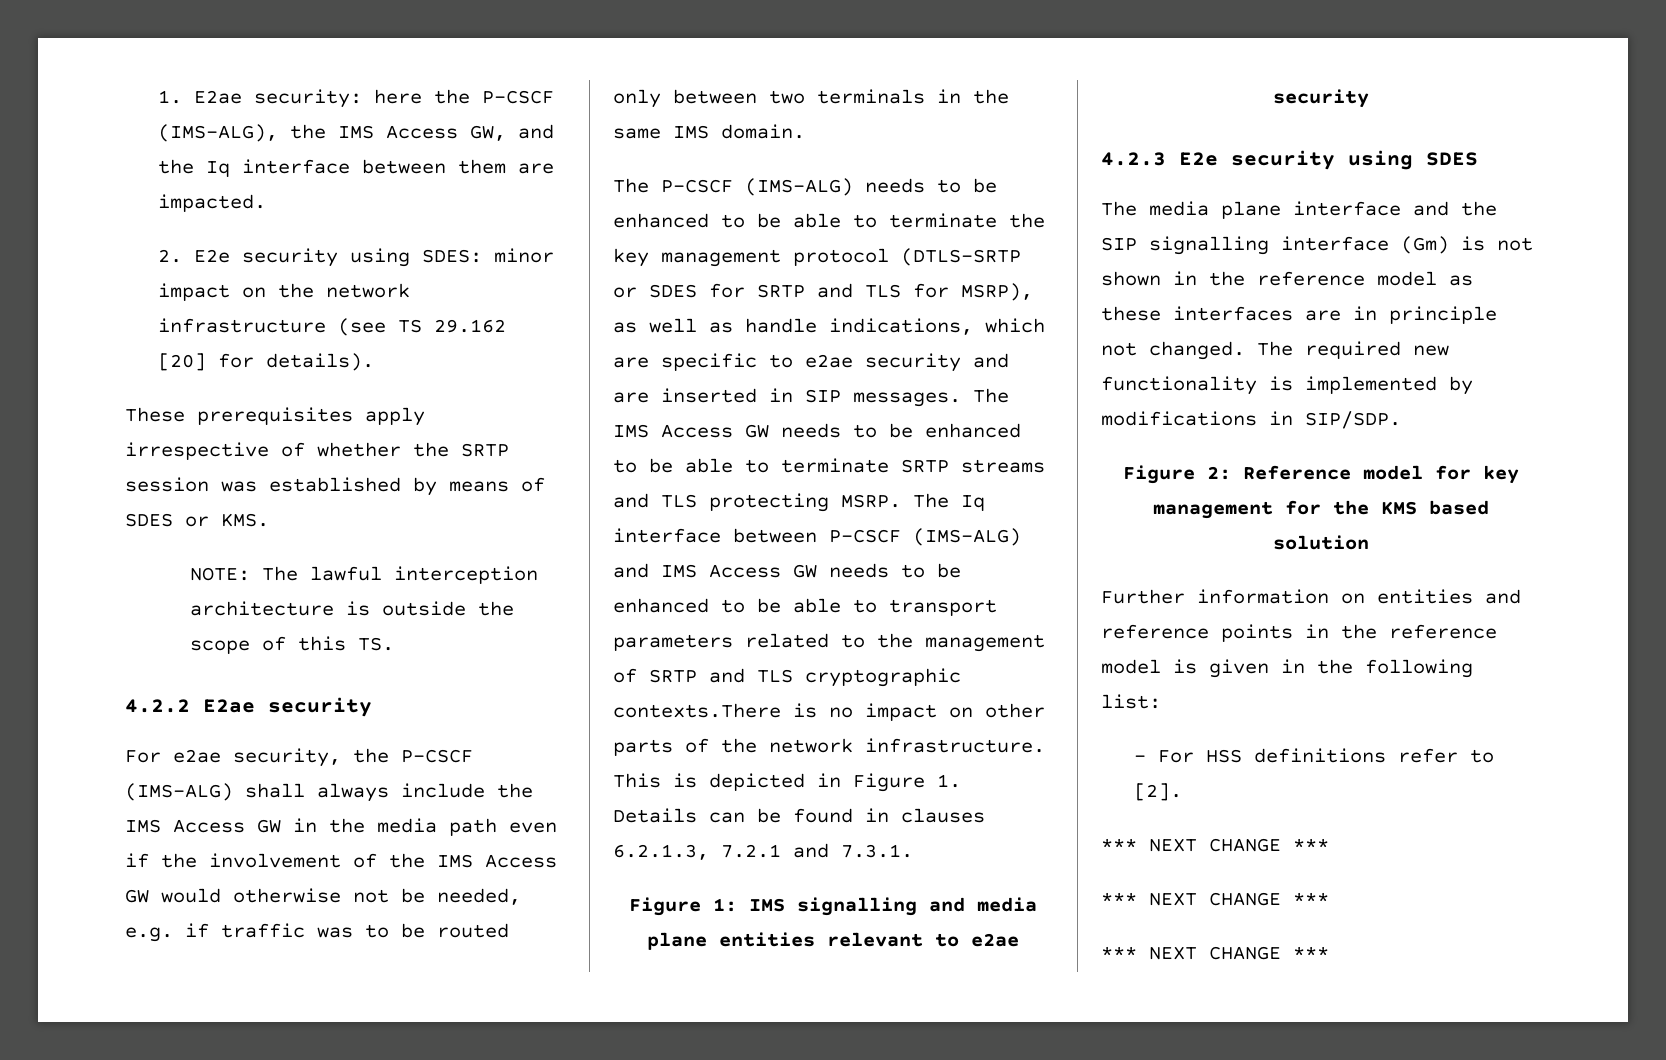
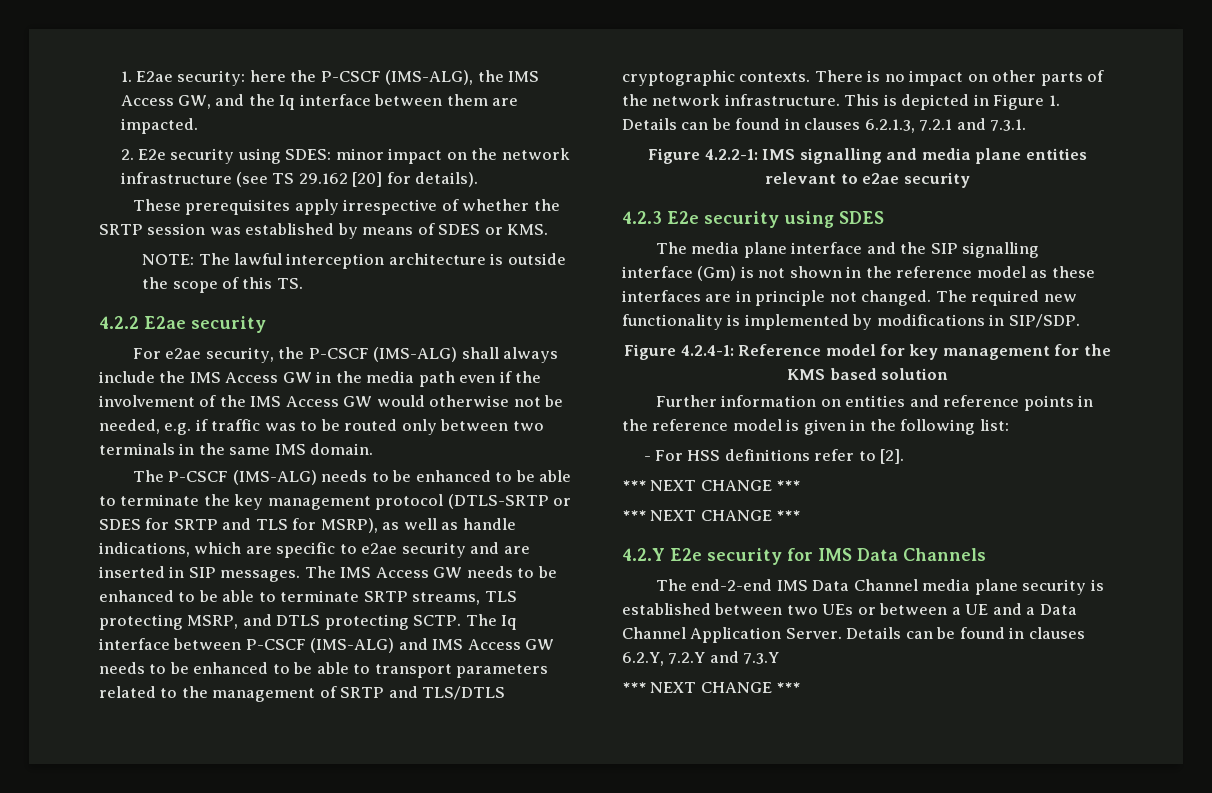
[961,459,1045,473] [613,493,901,512] streams and TLS protecting MSRP. -> [412,591,517,605] [99,614,462,630] streams, TLS protecting MSRP, and DTLS protecting SCTP.
[757,668,961,687] [613,703,781,718] TLS cryptographic contexts.There -> [422,686,506,700] [622,70,863,86] TLS/DTLS cryptographic contexts. There
[713,898,737,912] 1: -> [704,149,758,160] 4.2.2-1:
[1207,466,1231,480] 2: -> [680,345,734,356] 4.2.4-1:
(1329, 898) none -> [622,548,986,565] [656,579,1104,595] [622,603,1077,615] [622,627,1085,643] [622,651,780,666] // 4.2.Y E2e security for IMS Data Channels // The end-2-end IMS Data Channel media plane security is established between two UEs or between a UE and a Data Channel Application Server. Details can be found in clauses 6.2.Y, 7.2.Y and 7.3.Y

